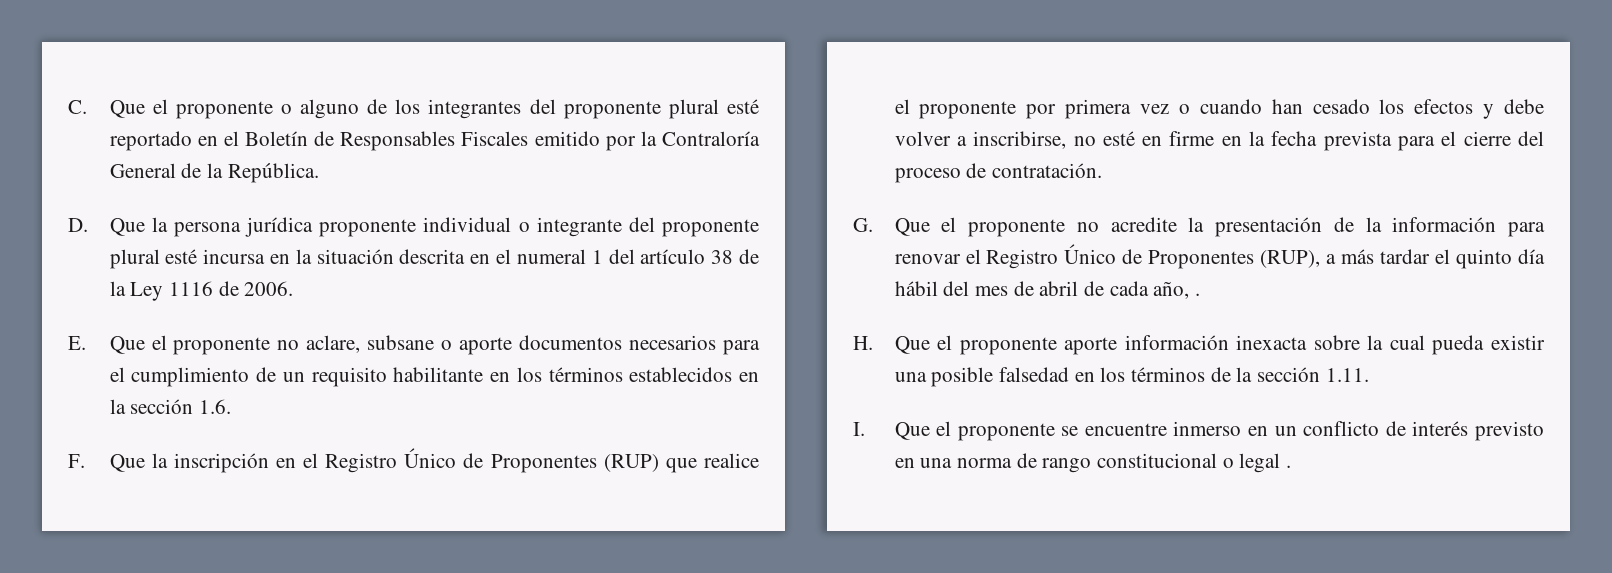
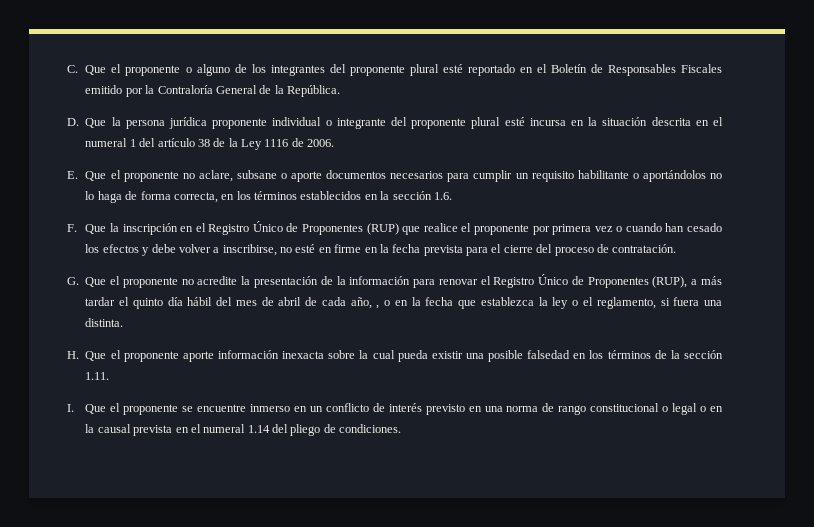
[109,367,484,387] el cumplimiento de un requisito habilitante -> [473,170,722,182] [85,191,218,203] cumplir un requisito habilitante o aportándolos no lo haga de forma correcta,
[1194,293,1200,296] . -> [376,297,722,309] [85,318,124,327] , o en la fecha que establezca la ley o el reglamento, si fuera una distinta.
[1285,465,1291,468] . -> [700,406,724,412] [85,424,402,436] o en la causal prevista en el numeral 1.14 del pliego de condiciones.

